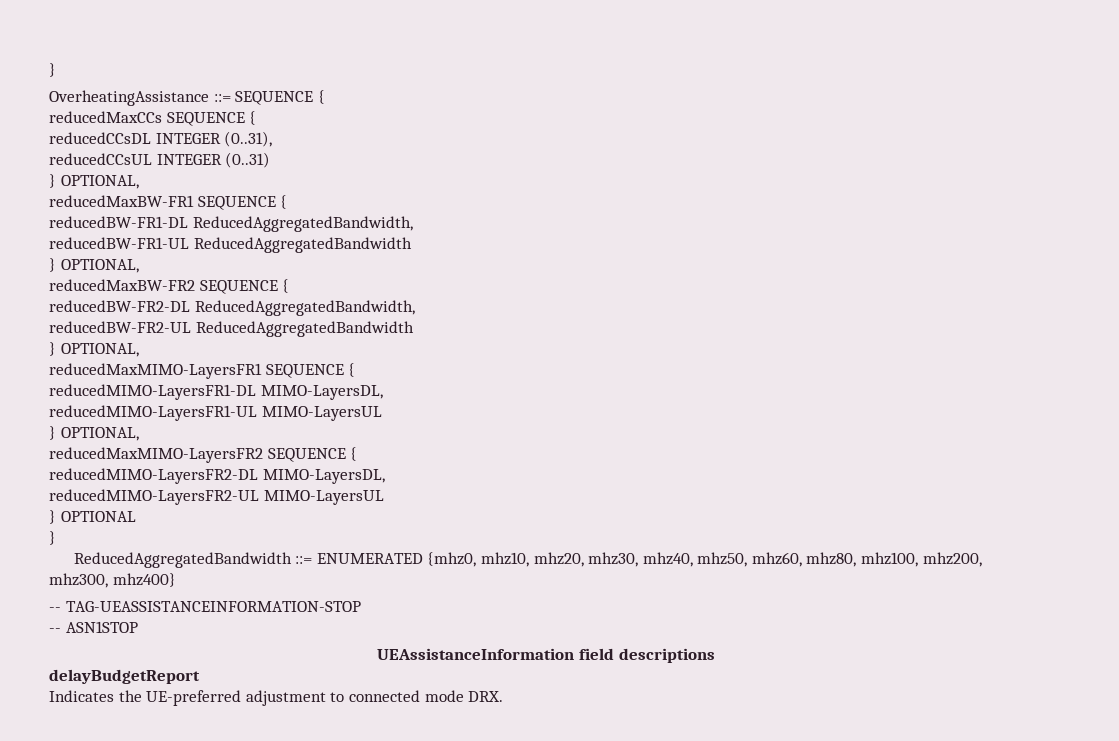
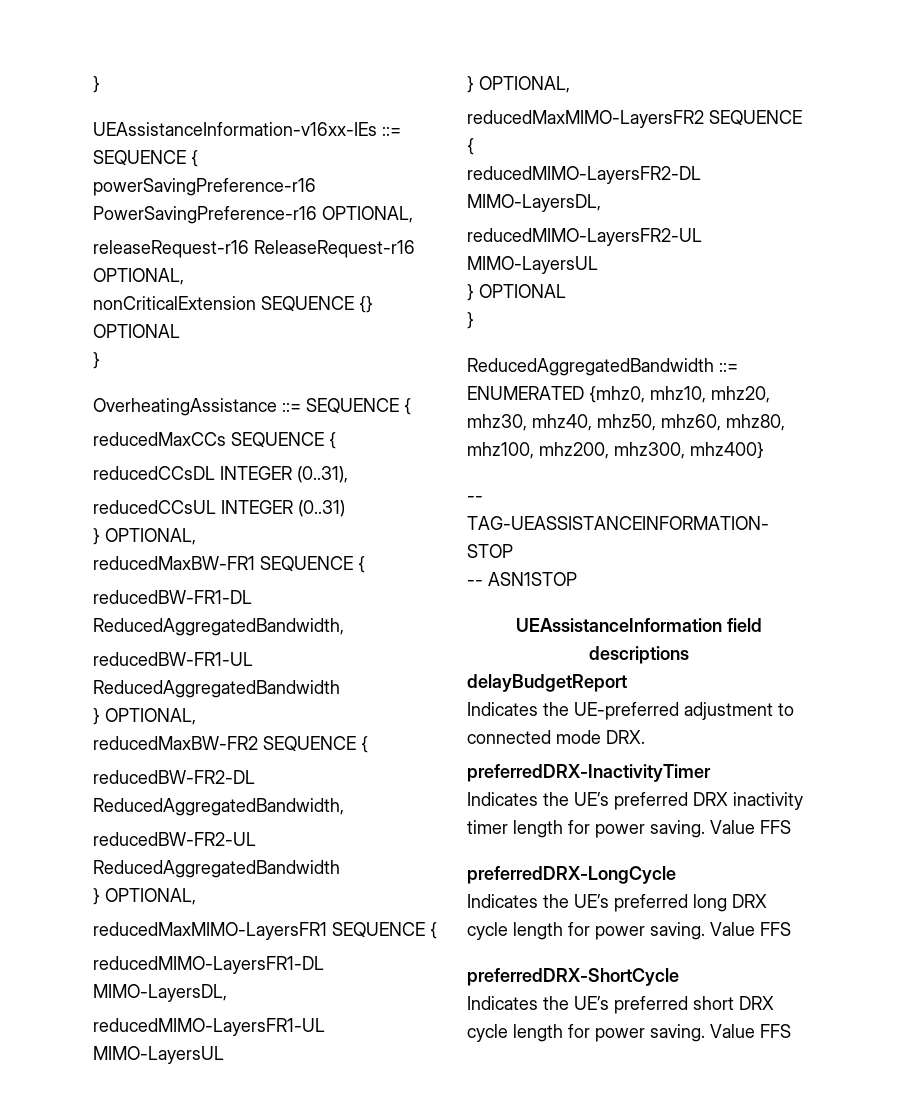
[49,63,56,77] } -> [93,76,100,93] [93,122,401,136] [93,150,198,167] [93,178,316,196] [93,206,413,224] [93,240,415,258] [93,268,184,285] [93,296,373,313] [93,324,180,338] [93,352,100,369] } // UEAssistanceInformation-v16xx-IEs ::= SEQUENCE { // powerSavingPreference-r16 PowerSavingPreference-r16 OPTIONAL, // releaseRequest-r16 ReleaseRequest-r16 OPTIONAL, // nonCriticalExtension SEQUENCE {} OPTIONAL // }
(504, 696) none -> [467,764,711,782] [467,792,803,810] [467,820,791,838] [467,866,676,884] [467,894,767,912] [467,922,791,940] [467,968,679,986] [467,996,774,1014] [467,1024,791,1042] // preferredDRX-InactivityTimer // Indicates the UE’s preferred DRX inactivity timer length for power saving. Value FFS // preferredDRX-LongCycle // Indicates the UE’s preferred long DRX cycle length for power saving. Value FFS // preferredDRX-ShortCycle // Indicates the UE’s preferred short DRX cycle length for power saving. Value FFS

